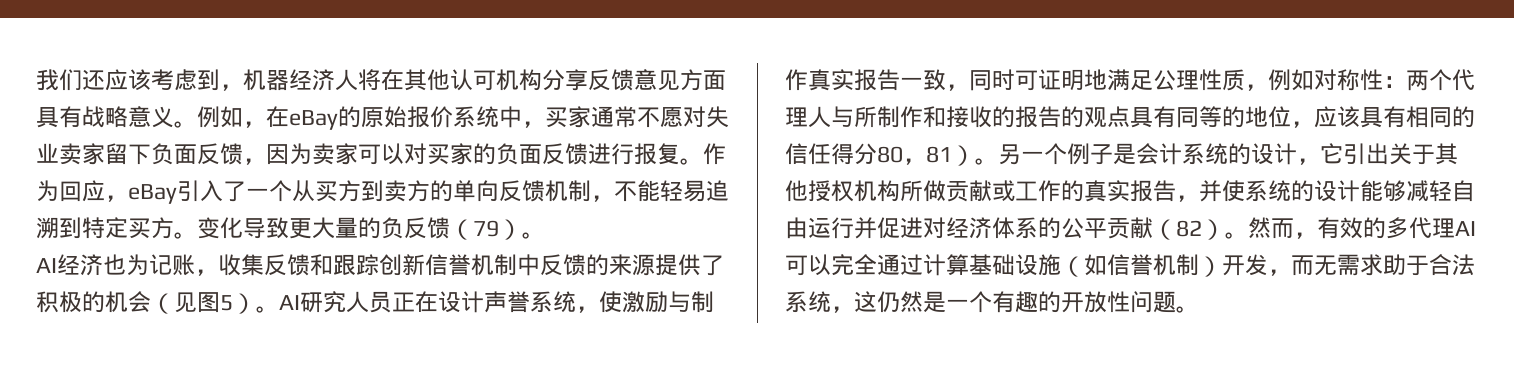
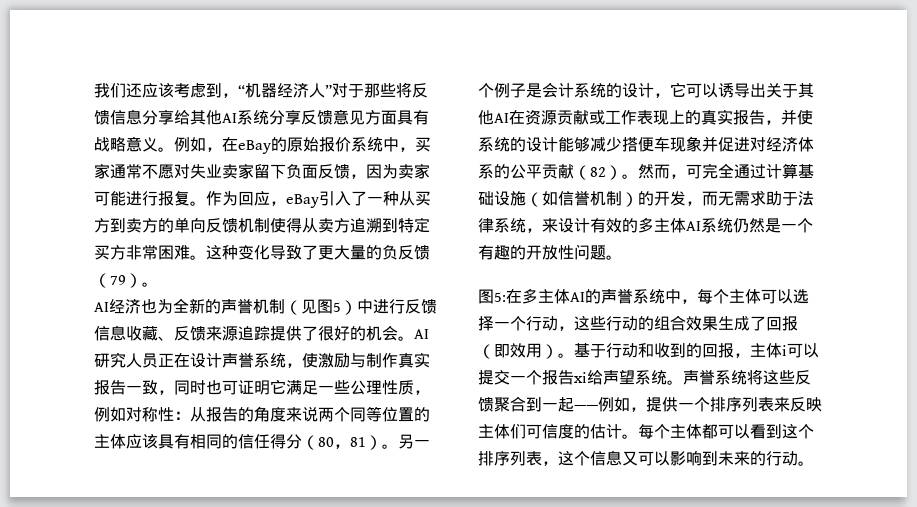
(243, 87) none -> [238,85,245,96] “
[358,69,542,91] 将在其他认可机构 -> [325,82,428,98] [94,109,269,125] ”对于那些将反馈信息分享给其他AI系统
[381,143,588,165] 以对买家的负面反馈 -> [110,191,126,206] 能
[269,180,292,202] 个 -> [383,191,399,206] 种
[591,180,706,202] ，不能轻易 -> [270,218,350,233] 使得从卖方
[174,232,197,239] 。 -> [126,245,238,260] 非常困难。这种
(289, 228) none -> [302,245,318,260] 了
[149,254,724,276] [36,291,256,314] 记账，收集反馈和跟踪创新信誉机制中反馈的来源提供了积极的机会（见图5） -> [173,298,437,315] [94,325,398,341] 全新的声誉机制（见图5）中进行反馈信息收藏、反馈来源追踪提供了很好的机会
[1015,69,1153,91] 可证明地满足 -> [206,379,350,395] 也可证明它满足一些
[1406,69,1475,91] [785,106,1314,128] 两个代理人与所制作和接收的报告的观点具有同等的地位， -> [190,406,430,422] [94,434,126,449] 从报告的角度来说两个同等位置的主体
(877, 154) none -> [302,435,318,450] （
[1343,143,1366,165] 引 -> [686,82,750,98] 可以诱导
[808,180,946,202] 授权机构所做 -> [494,110,557,125] AI在资源
(1061, 191) none -> [637,110,685,125] 表现上
[1429,180,1475,202] [785,217,854,239] 轻自由运行 -> [606,136,702,152] 少搭便车现象
[1317,217,1476,239] [785,254,831,276] 有效的多代理AI可以 -> [686,164,702,179] 可
(1222, 266) none -> [638,191,654,206] 的
[1429,254,1475,276] [785,291,877,313] 合法系统，这 -> [798,191,814,206] [478,217,733,233] 法律系统，来设计有效的多主体AI系统
(1199, 309) none -> [478,288,809,304] [478,315,798,331] [478,343,819,359] [478,369,811,385] [478,396,822,412] [478,424,814,439] [478,450,814,466] // 图5:在多主体AI的声誉系统中，每个主体可以选择一个行动，这些行动的组合效果生成了回报（即效用）。基于行动和收到的回报，主体i可以提交一个报告xi给声望系统。声誉系统将这些反馈聚合到一起——例如，提供一个排序列表来反映主体们可信度的估计。每个主体都可以看到这个排序列表，这个信息又可以影响到未来的行动。

